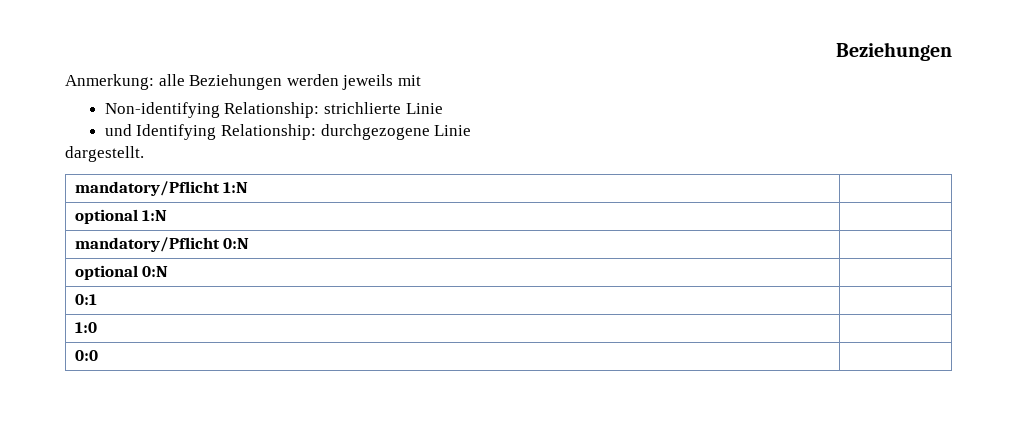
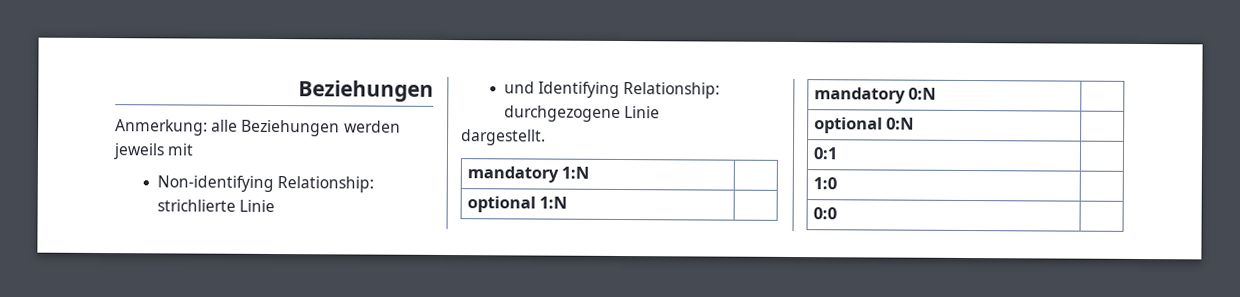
[74,181,220,196] mandatory/Pflicht -> [466,166,559,183] mandatory
[74,237,220,252] mandatory/Pflicht -> [813,87,906,104] mandatory

